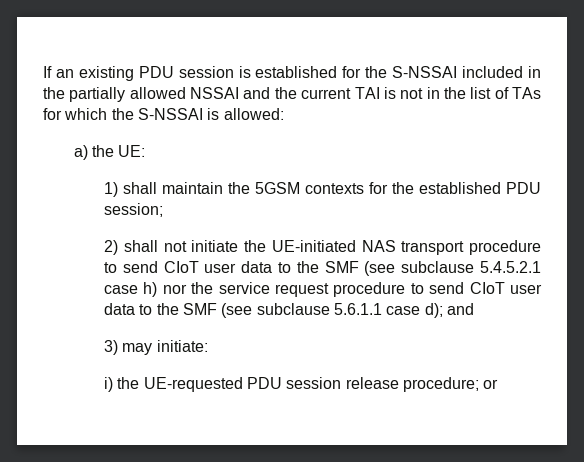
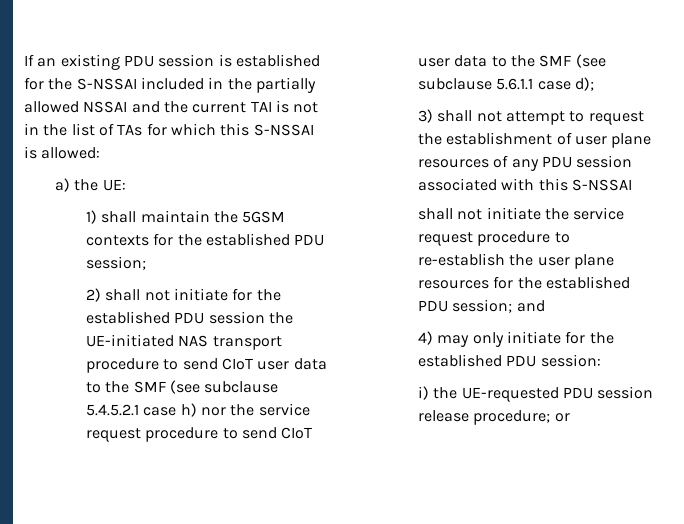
[111,108,134,120] the -> [220,123,250,136] this
(239, 246) none -> [232,288,281,301] [86,311,265,324] for the established PDU session
[446,303,474,315] [104,340,208,355] and // 3) may initiate: -> [418,109,644,125] [418,132,652,148] [418,155,633,171] [418,178,633,191] [418,207,625,220] [418,231,570,246] [418,253,615,269] [418,276,631,289] [418,299,545,313] [418,331,614,347] [418,354,601,367] // 3) shall not attempt to request the establishment of user plane resources of any PDU session associated with this S-NSSAI // shall not initiate the service request procedure to re-establish the user plane resources for the established PDU session; and // 4) may only initiate for the established PDU session:

